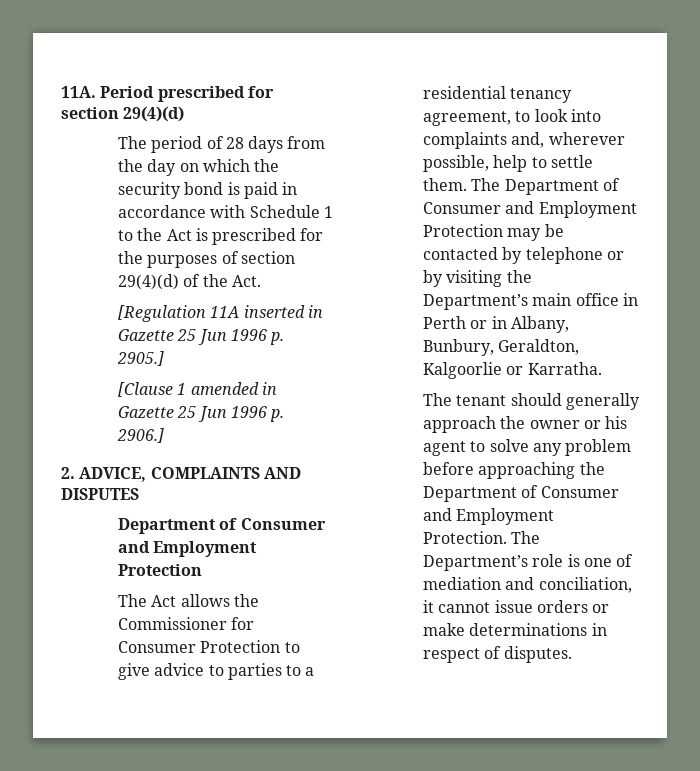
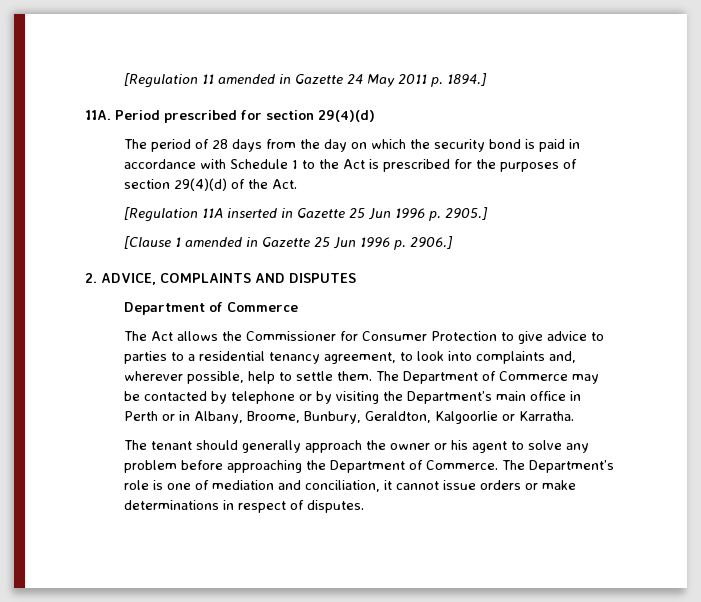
(61, 92) none -> [124,73,488,88] [Regulation 11 amended in Gazette 24 May 2011 p. 1894.] //
[240,518,326,530] [117,541,258,557] [117,564,202,576] Consumer and Employment Protection -> [227,302,299,312] Commerce
[422,201,637,218] [422,224,503,237] Consumer and Employment Protection -> [499,371,569,381] Commerce
(569, 324) none -> [247,411,301,423] Broome,
[540,486,619,498] [422,508,555,525] [422,531,507,544] Consumer and Employment Protection. -> [426,460,499,470] Commerce.

